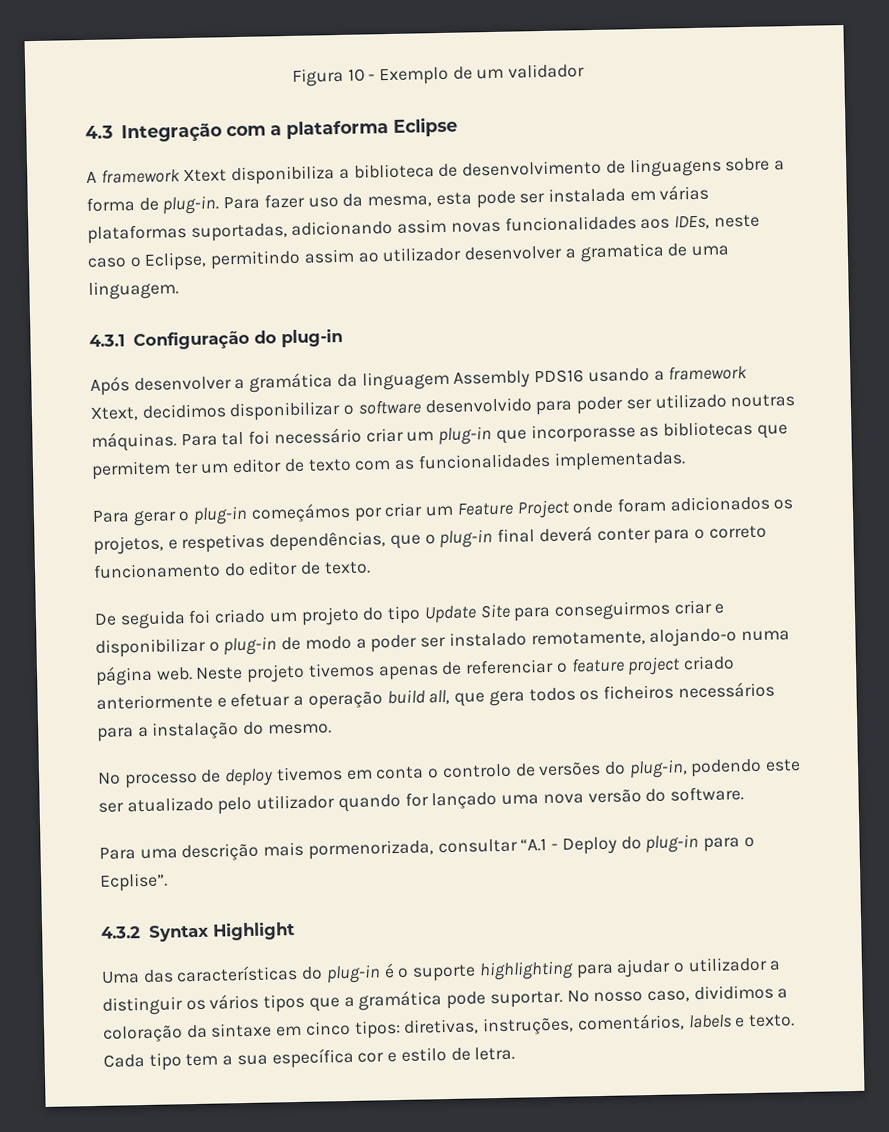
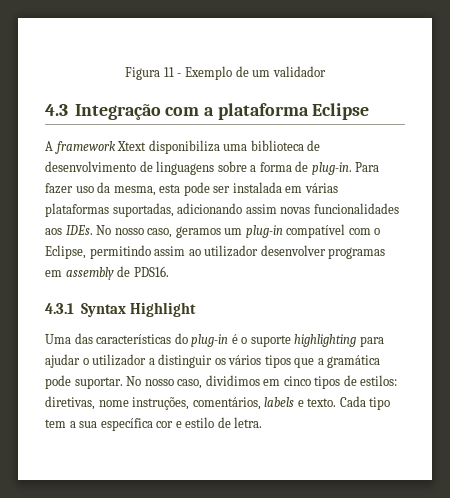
[347,68,365,82] 10 -> [163,67,174,77] 11
[338,168,350,180] a -> [223,144,248,151] uma
[674,214,760,230] [87,257,127,268] IDEs, neste caso -> [65,224,371,238] IDEs. No nosso caso, geramos um plug-in compatível com
[564,242,729,263] [88,280,179,300] [89,328,343,351] [90,364,748,396] [90,393,796,422] [91,420,788,452] [91,450,686,480] [92,495,794,527] [93,525,767,555] [93,560,371,579] [94,599,725,630] [95,627,790,658] [95,655,735,686] [96,681,775,710] [97,721,332,742] [98,758,802,789] [98,786,744,815] [99,834,755,862] [100,872,168,892] [101,926,141,939] a gramatica de uma linguagem. // 4.3.1 Configuração do plug-in // Após desenvolver a gramática da linguagem Assembly PDS16 usando a framework Xtext, decidimos disponibilizar o software desenvolvido para poder ser utilizado noutras máquinas. Para tal foi necessário criar um plug-in que incorporasse as bibliotecas que permitem ter um editor de texto com as funcionalidades implementadas. // Para gerar o plug-in começámos por criar um Feature Project onde foram adicionados os projetos, e respetivas dependências, que o plug-in final deverá conter para o correto funcionamento do editor de texto. // De seguida foi criado um projeto do tipo Update Site para conseguirmos criar e disponibilizar o plug-in de modo a poder ser instalado remotamente, alojando-o numa página web. Neste projeto tivemos apenas de referenciar o feature project criado anteriormente e efetuar a operação build all, que gera todos os ficheiros necessários para a instalação do mesmo. // No processo de deploy tivemos em conta o controlo de versões do plug-in, podendo este ser atualizado pelo utilizador quando for lançado uma nova versão do software. // Para uma descrição mais pormenorizada, consultar “A.1 - Deploy do plug-in para o Ecplise”. // 4.3.2 -> [328,247,386,259] [45,266,169,280] [45,303,74,314] programas em assembly de PDS16. // 4.3.1
[777,988,789,999] [103,1018,480,1043] a coloração da sintaxe em cinco tipos: diretivas, -> [263,375,398,389] [45,396,129,410] em cinco tipos de estilos: diretivas, nome

